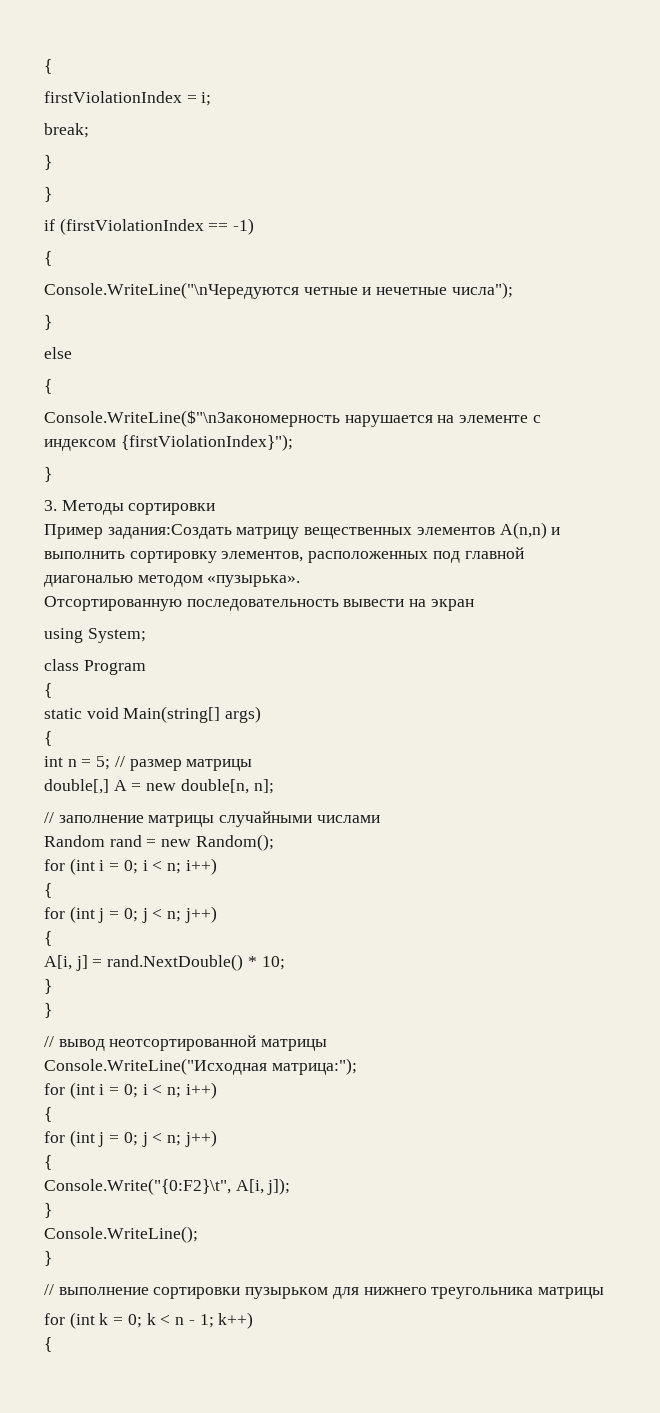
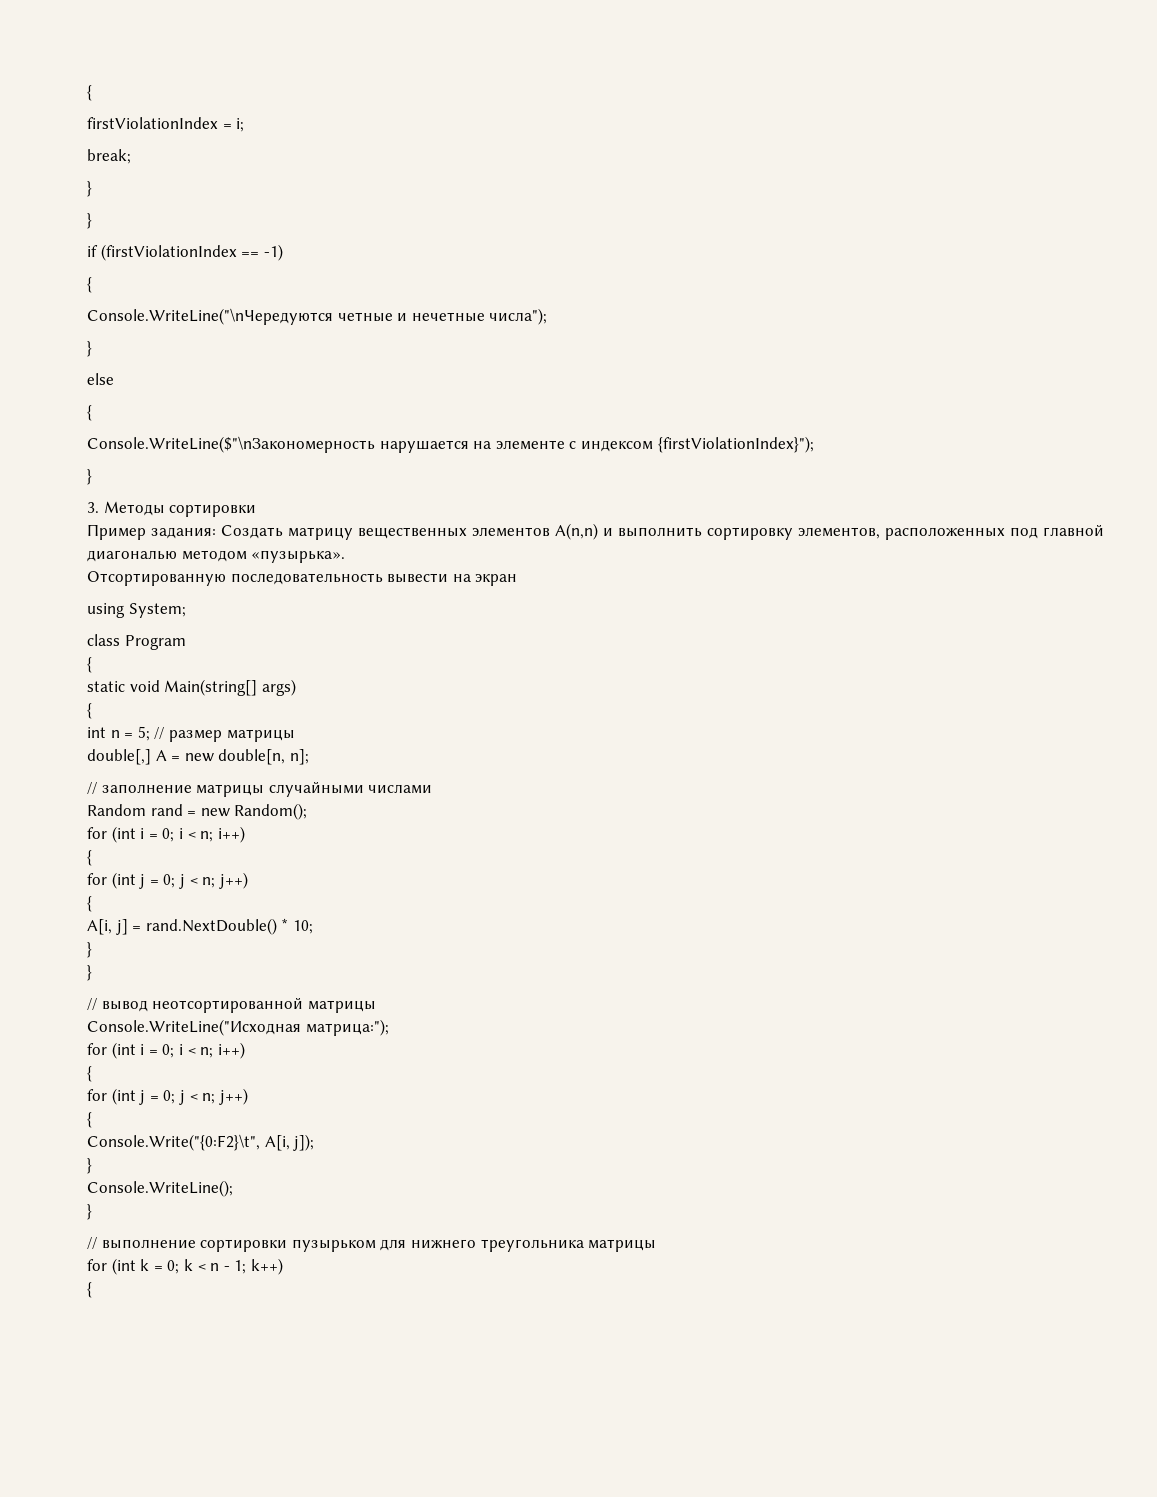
[107,524,232,539] задания:Создать -> [151,525,283,539] задания: Создать

